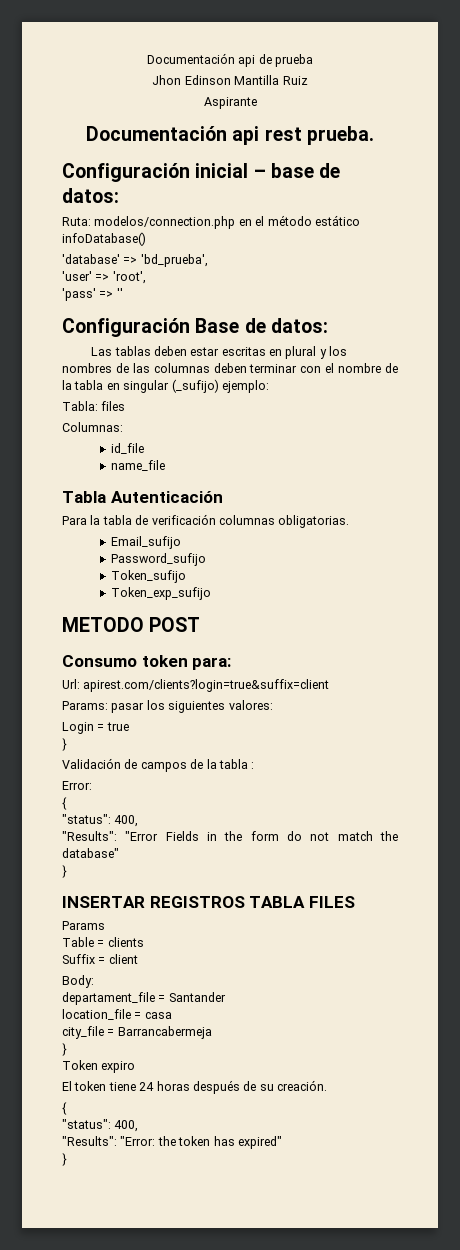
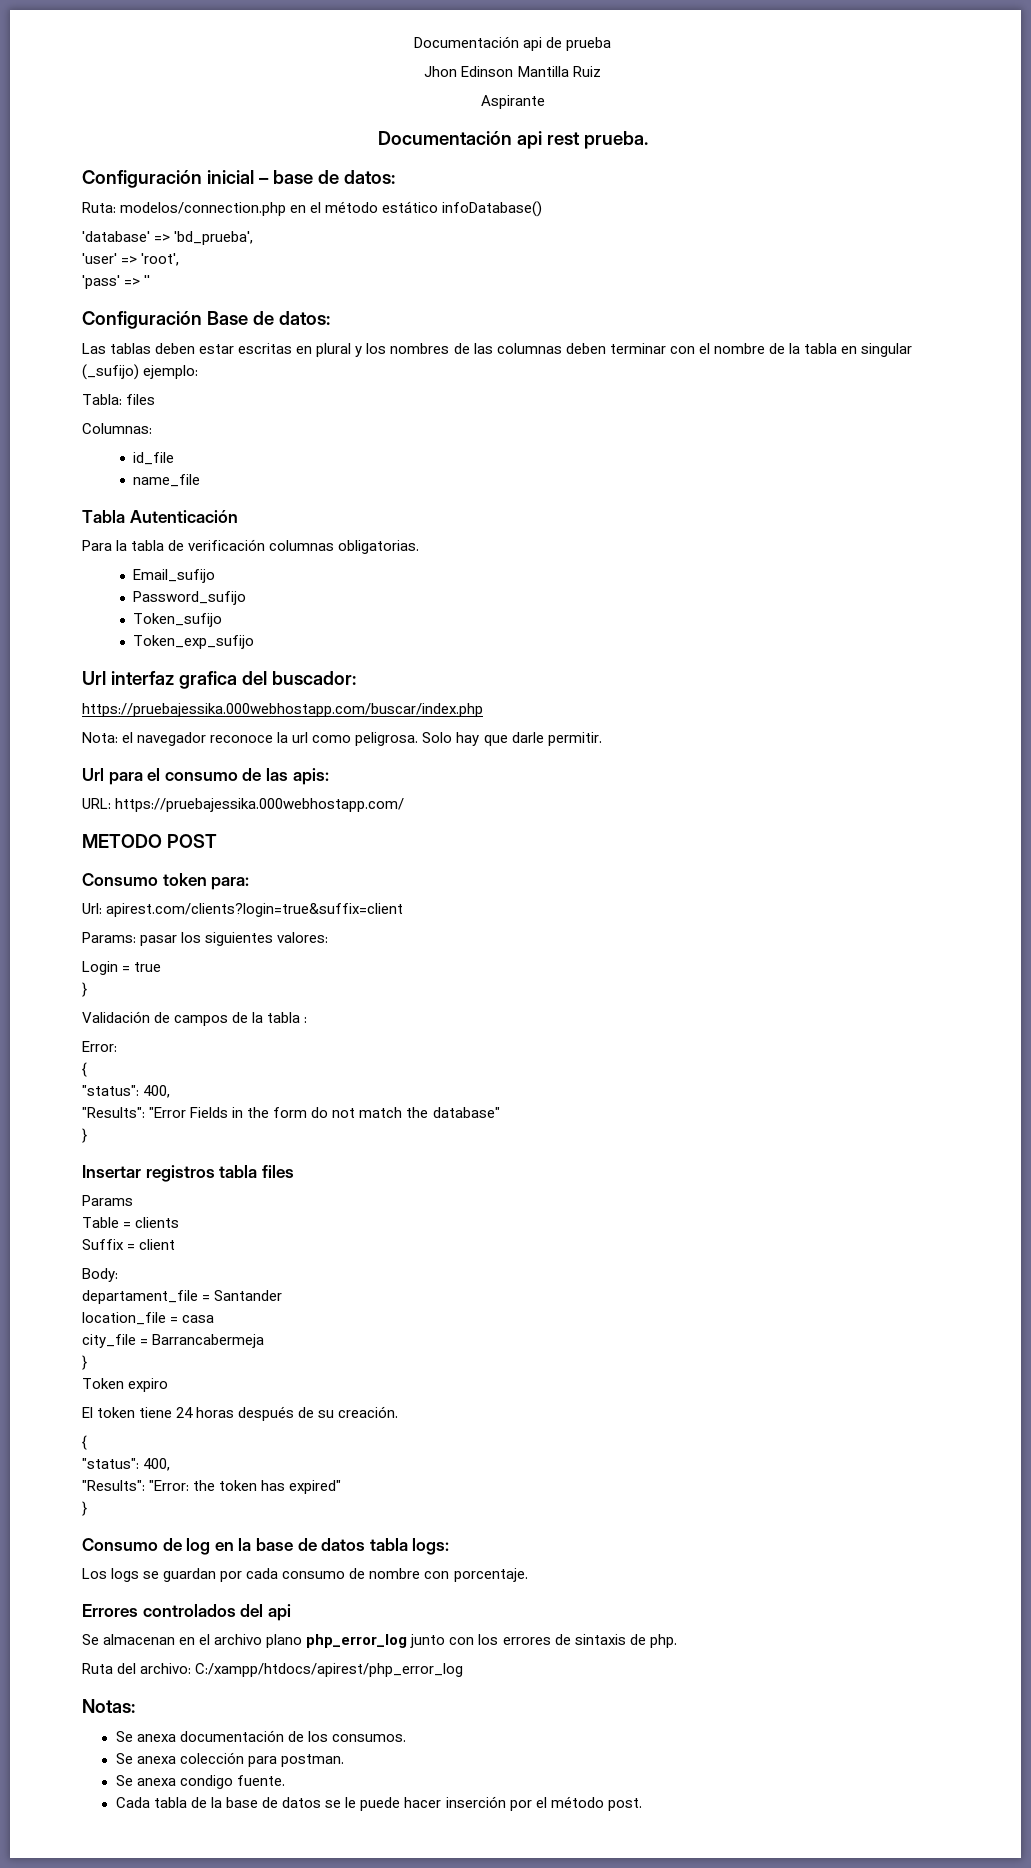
(212, 593) none -> [82,671,356,689] [82,703,483,717] [82,732,602,746] [82,768,329,785] [82,798,405,812] // Url interfaz grafica del buscador: // https://pruebajessika.000webhostapp.com/buscar/index.php // Nota: el navegador reconoce la url como peligrosa. Solo hay que darle permitir. // Url para el consumo de las apis: // URL: https://pruebajessika.000webhostapp.com/
[62,896,355,908] INSERTAR REGISTROS TABLA FILES -> [82,1165,294,1182] Insertar registros tabla files
(67, 1159) none -> [82,1538,450,1555] [82,1568,528,1582] [82,1604,291,1621] [82,1634,677,1648] [82,1663,464,1677] [82,1699,135,1713] [115,1730,407,1742] [115,1752,345,1767] [115,1775,286,1789] [115,1796,642,1811] // Consumo de log en la base de datos tabla logs: // Los logs se guardan por cada consumo de nombre con porcentaje. // Errores controlados del api // Se almacenan en el archivo plano php_error_log junto con los errores de sintaxis de php. // Ruta del archivo: C:/xampp/htdocs/apirest/php_error_log // Notas: // Se anexa documentación de los consumos. // Se anexa colección para postman. // Se anexa condigo fuente. // Cada tabla de la base de datos se le puede hacer inserción por el método post.

